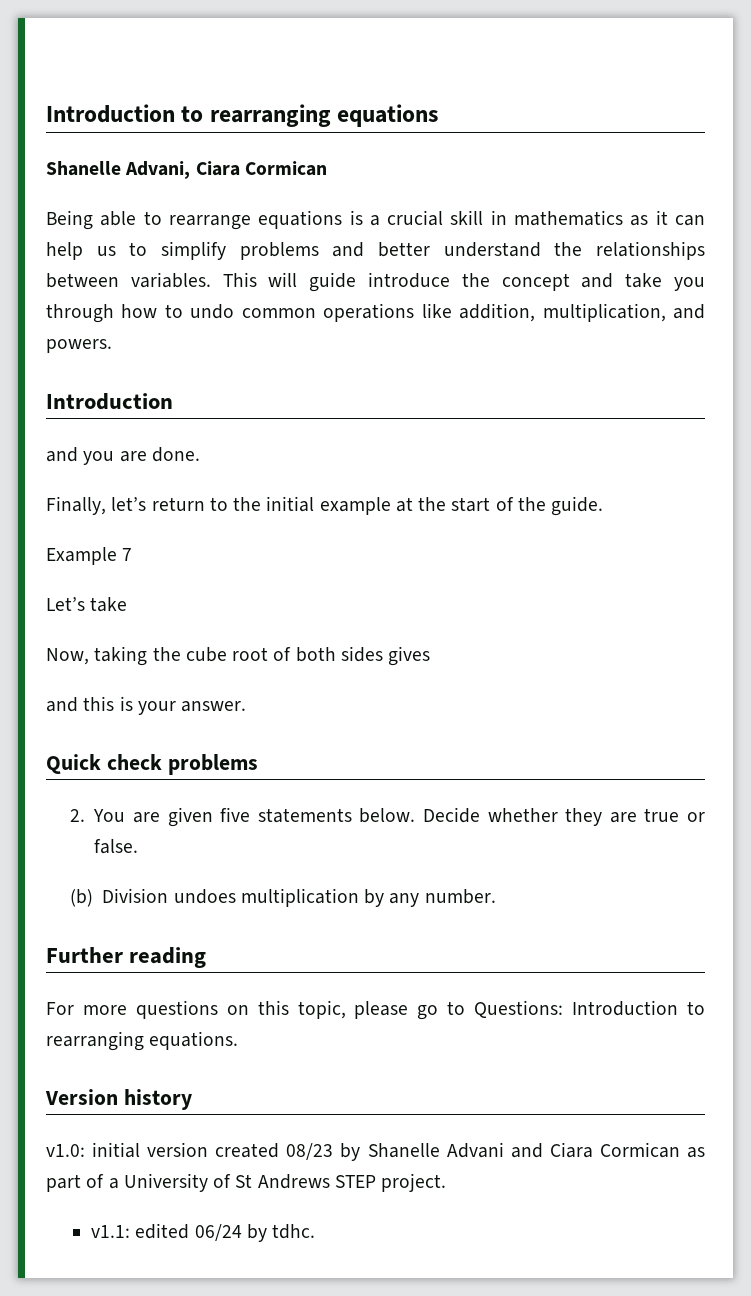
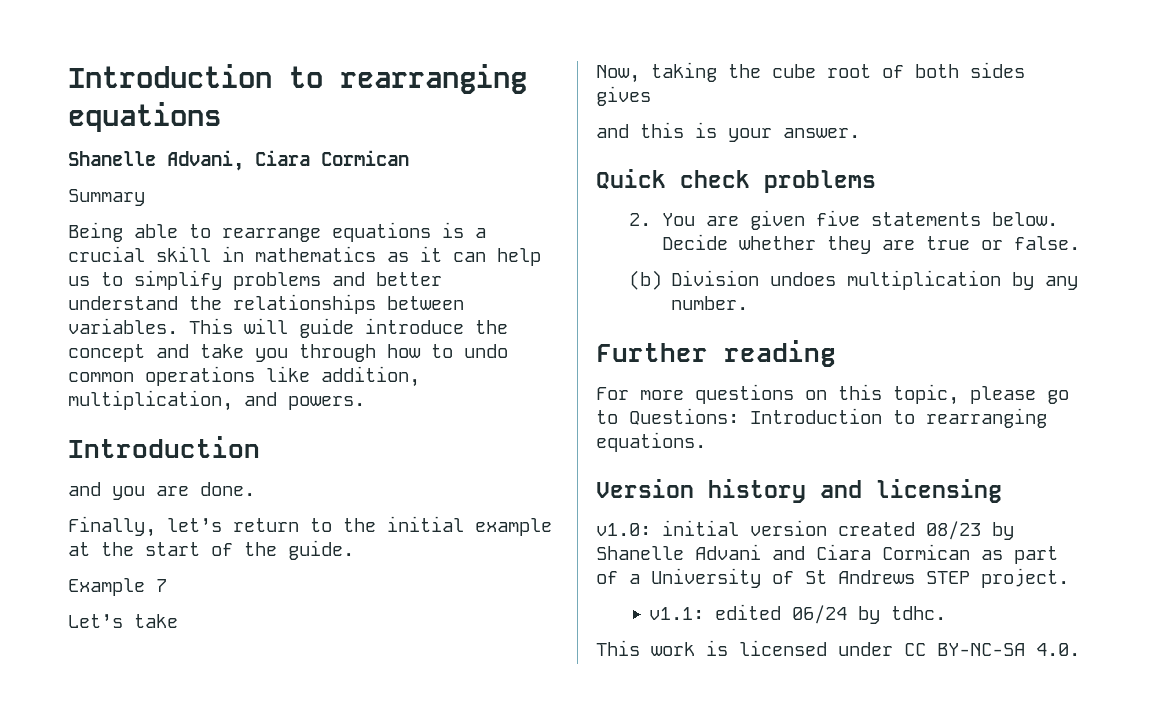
(327, 168) none -> [68,189,145,206] // Summary
(192, 1099) none -> [820,479,1002,503] and licensing
(316, 1231) none -> [596,640,1080,656] // This work is licensed under CC BY-NC-SA 4.0.

